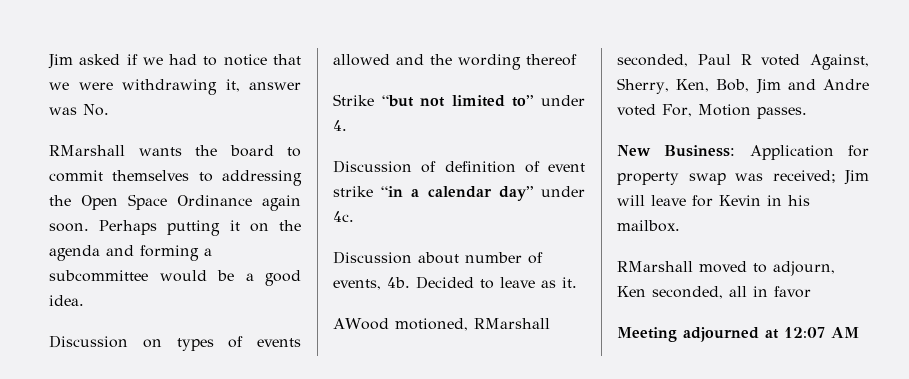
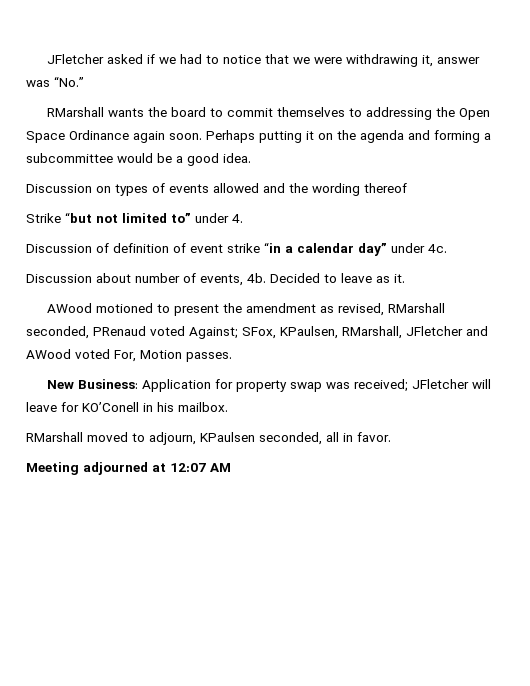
[48,54,73,69] Jim -> [46,54,104,64] JFletcher
[83,104,109,116] No. -> [54,76,84,87] “No.”
[394,318,550,331] [617,54,869,70] [617,78,869,94] motioned, RMarshall seconded, Paul R voted Against, Sherry, Ken, Bob, Jim and Andre -> [95,303,445,316] [26,326,488,339] [26,349,71,359] motioned to present the amendment as revised, RMarshall seconded, PRenaud voted Against; SFox, KPaulsen, RMarshall, JFletcher and AWood
[844,170,869,185] Jim -> [411,379,469,389] JFletcher
[719,195,761,206] Kevin -> [82,402,139,412] KO’Conell
[617,286,646,297] Ken -> [200,432,255,442] KPaulsen
[774,286,811,298] favor -> [357,432,391,442] favor.

